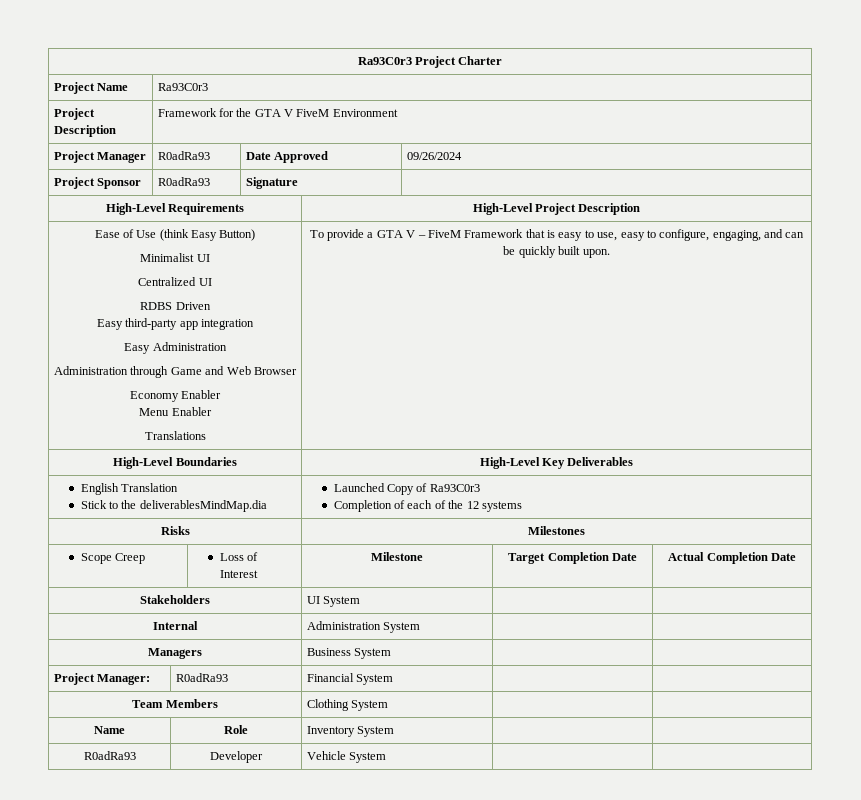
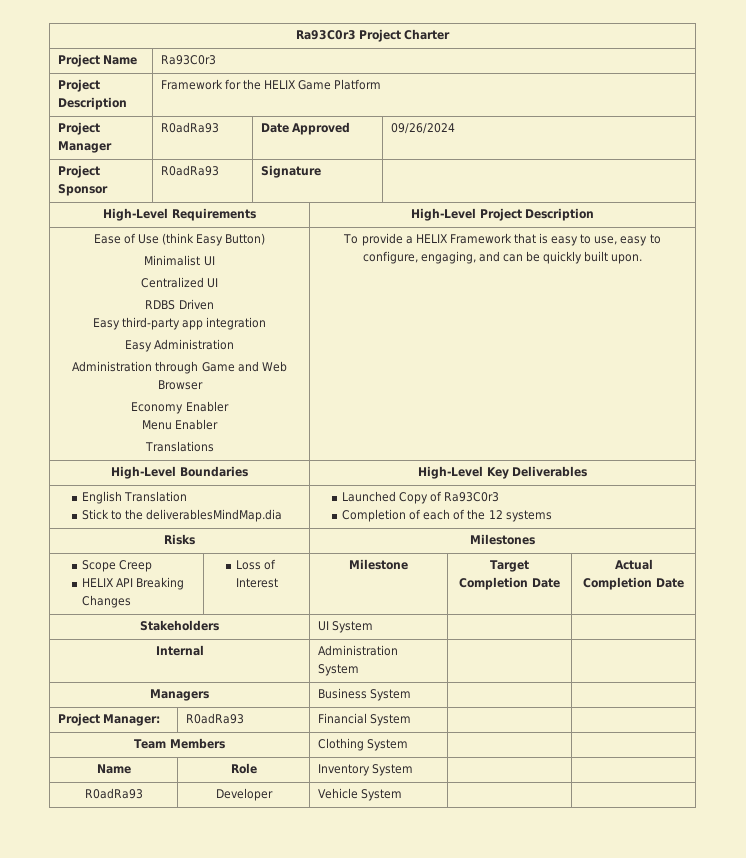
[254,109,398,117] GTA V FiveM Environment -> [263,79,382,90] HELIX Game Platform
[376,230,461,238] GTA V – FiveM -> [415,234,448,243] HELIX
(146, 558) none -> [81,577,185,590] [81,595,131,608] // HELIX API Breaking Changes

